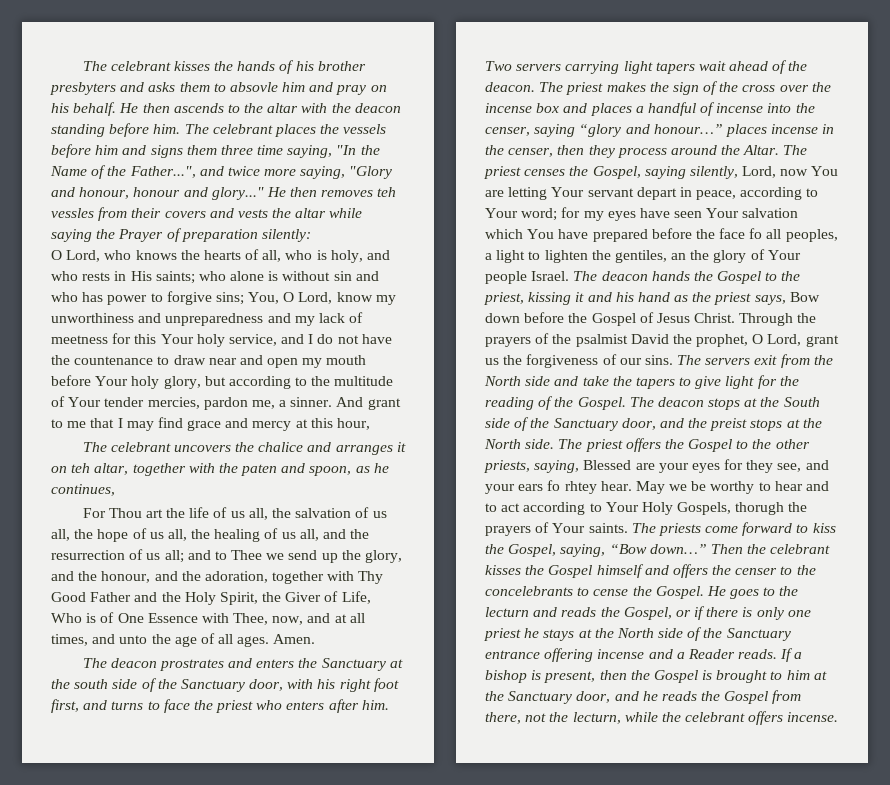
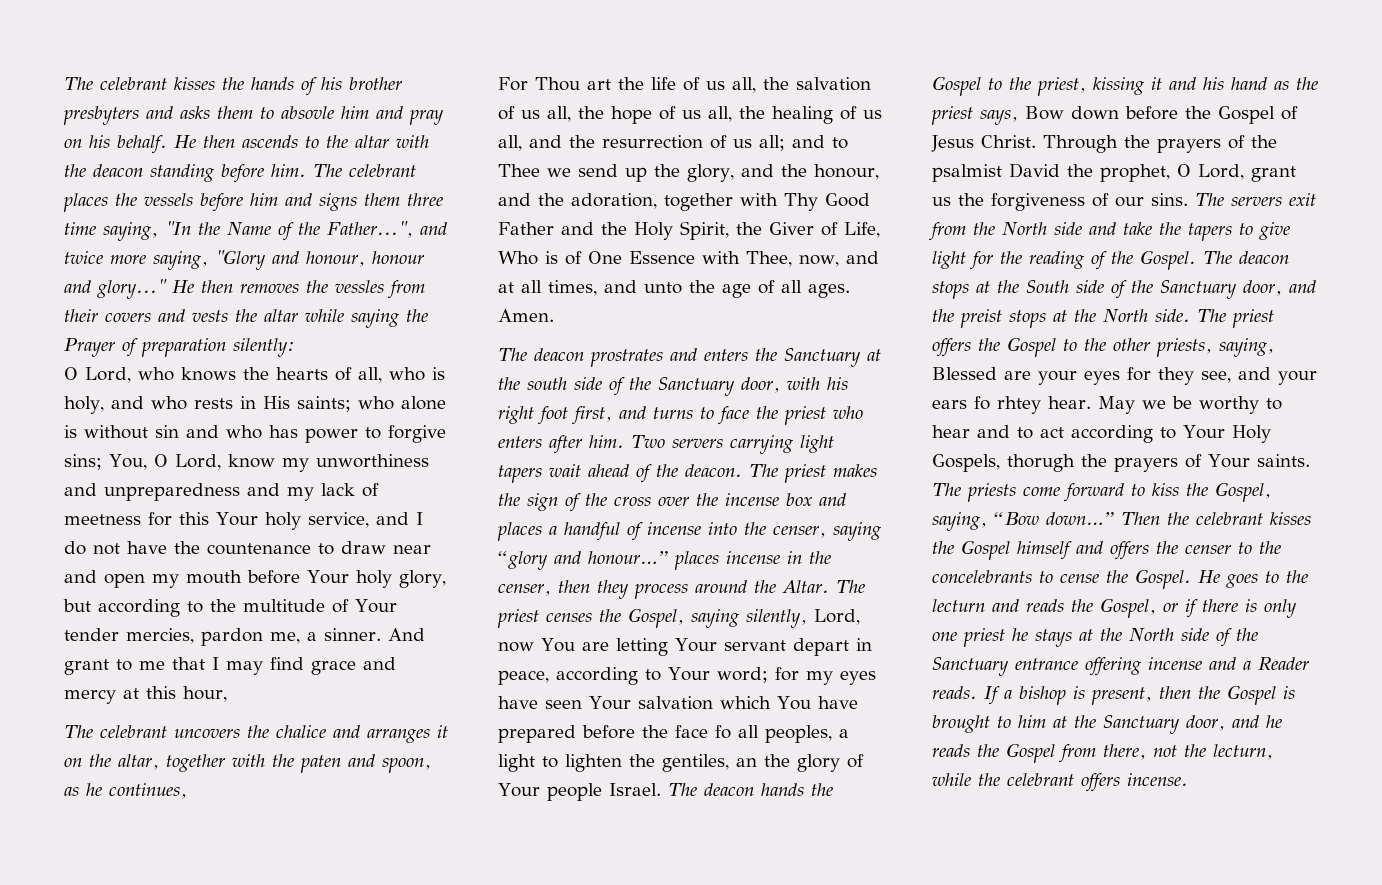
[377,187,397,197] teh -> [305,280,328,293] the
[71,463,91,473] teh -> [89,754,111,767] the

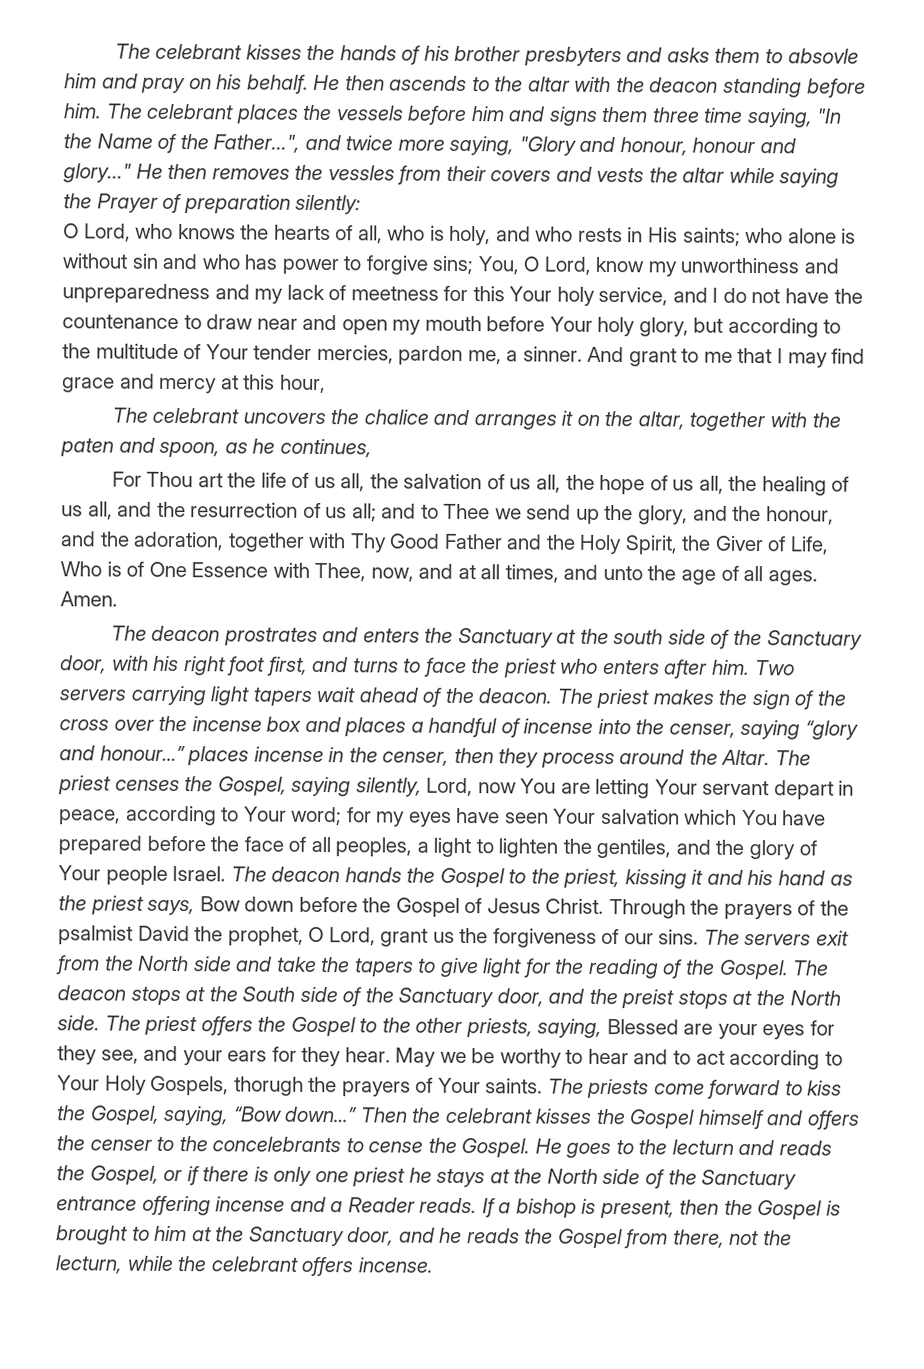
[715,725,731,739] fo -> [288,836,307,852] of
[736,758,757,767] an -> [675,839,711,855] and
[974,396,1041,414] fo rhtey -> [271,1046,342,1067] for they

